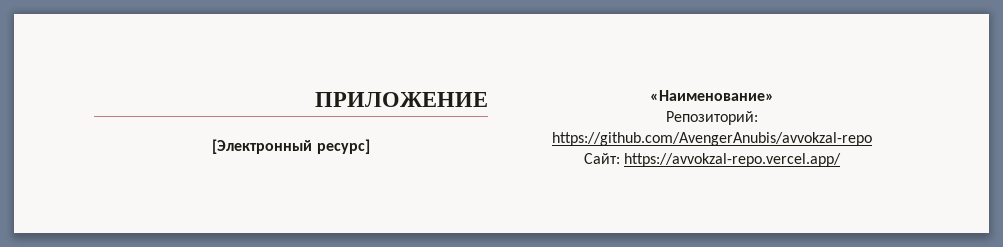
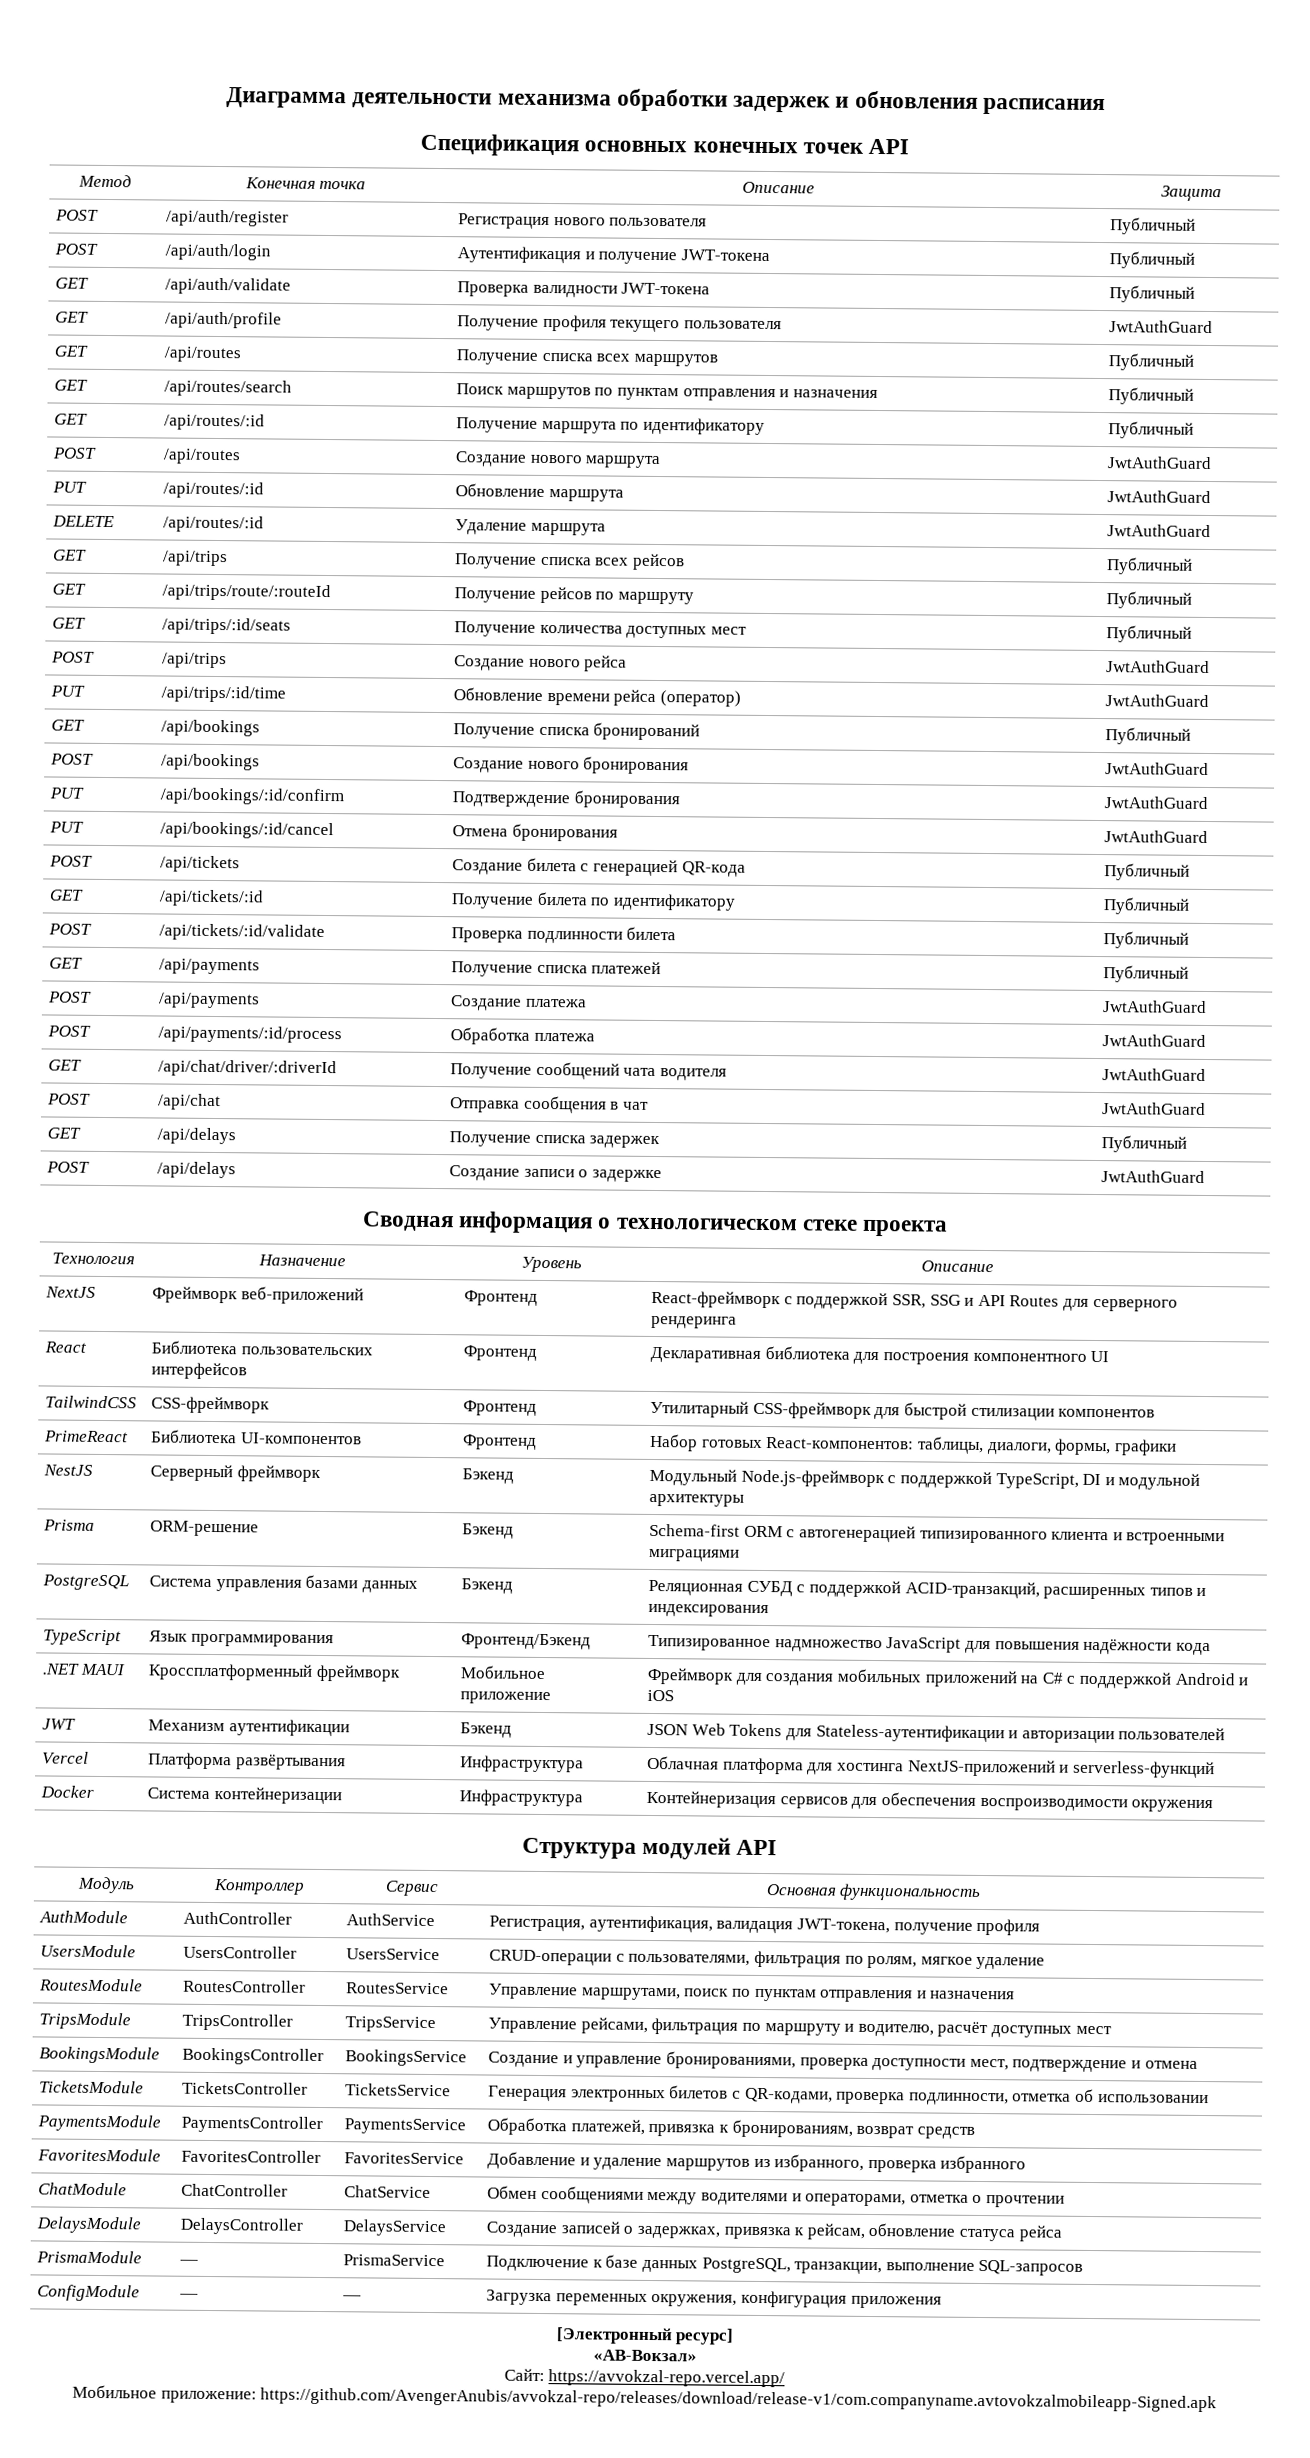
[315,92,488,107] ПРИЛОЖЕНИЕ -> [226,87,1105,116] [420,133,909,157] [77,174,132,188] [244,177,367,190] [741,181,815,194] [1161,185,1222,202] [55,209,100,221] [166,209,290,227] [458,213,708,230] [1110,217,1197,235] [54,243,99,255] [165,243,272,261] [457,246,771,265] [1109,251,1196,269] [55,277,90,289] [165,277,292,295] [457,281,711,298] [1109,285,1196,303] [55,311,90,323] [165,311,283,329] [457,314,783,333] [1109,320,1214,334] [54,345,89,357] [164,346,242,363] [456,349,719,367] [1108,353,1195,371] [54,379,89,391] [164,379,293,397] [456,383,878,402] [1108,387,1195,405] [54,413,89,425] [164,413,266,431] [456,417,766,435] [1108,421,1195,439] [52,447,98,459] [163,448,242,465] [455,451,662,469] [1107,456,1213,470] [52,481,88,493] [163,481,265,499] [455,483,624,502] [1107,490,1212,504] [52,515,116,528] [163,515,265,533] [455,519,606,536] [1107,524,1212,538] [53,549,88,561] [163,550,229,567] [454,553,686,571] [1106,557,1194,575] [52,583,87,595] [162,583,332,602] [454,586,695,605] [1106,591,1193,609] [52,617,87,629] [162,617,292,635] [454,621,748,639] [1106,625,1193,643] [51,651,96,663] [162,652,228,669] [454,655,628,672] [1106,660,1211,674] [50,685,86,697] [161,685,287,703] [453,687,742,707] [1105,694,1210,708] [51,719,86,731] [161,719,261,737] [453,722,701,741] [1105,727,1192,745] [50,753,95,765] [161,753,261,771] [453,756,690,775] [1105,762,1210,776] [49,787,85,799] [160,787,345,806] [452,790,680,809] [1104,796,1209,810] [49,821,85,833] [160,821,335,840] [452,823,618,842] [1104,830,1209,844] [49,855,94,867] [160,855,241,873] [452,857,746,877] [1104,863,1191,881] [49,889,85,901] [159,889,265,907] [451,891,737,911] [1103,897,1191,915] [48,923,93,935] [159,923,326,941] [451,926,677,944] [1103,931,1190,949] [49,957,84,969] [159,958,261,975] [451,961,662,977] [1103,965,1190,983] [48,991,93,1003] [158,992,261,1009] [450,995,587,1011] [1102,1000,1208,1014] [47,1025,92,1037] [158,1025,343,1044] [450,1027,595,1045] [1102,1034,1207,1047] [48,1059,83,1071] [158,1059,338,1078] [450,1061,728,1081] [1102,1068,1207,1081] [47,1093,92,1105] [158,1093,222,1111] [450,1095,650,1114] [1102,1102,1207,1115] [47,1127,82,1139] [157,1127,237,1145] [449,1131,661,1149] [1101,1135,1188,1153] [46,1161,91,1173] [157,1161,237,1179] [449,1165,663,1183] [1101,1170,1206,1183] [361,1211,949,1237] [51,1252,135,1265] [257,1254,346,1267] [521,1256,582,1273] [920,1260,994,1273] [45,1286,97,1298] [152,1286,364,1305] [464,1290,539,1306] [651,1290,1178,1312] [651,1315,738,1329] [44,1341,88,1353] [151,1340,373,1356] [151,1362,248,1380] [463,1345,538,1361] [650,1346,1110,1365] [45,1395,138,1409] [151,1396,271,1414] [463,1400,538,1416] [650,1400,1156,1421] [44,1430,130,1443] [151,1429,362,1445] [462,1434,538,1450] [649,1433,1177,1456] [43,1464,94,1476] [150,1464,321,1482] [462,1468,515,1484] [649,1468,1201,1490] [649,1493,746,1507] [43,1519,96,1531] [150,1520,260,1537] [462,1523,515,1539] [649,1523,1226,1546] [648,1548,741,1562] [42,1574,130,1591] [149,1574,419,1593] [461,1578,514,1594] [648,1579,1207,1600] [648,1603,770,1618] [43,1629,123,1646] [149,1630,334,1648] [461,1633,592,1650] [648,1634,1211,1656] [42,1663,126,1676] [148,1663,401,1682] [460,1665,547,1680] [460,1691,552,1705] [647,1667,1249,1689] [647,1689,675,1702] [42,1718,77,1730] [148,1719,350,1737] [460,1722,513,1738] [647,1723,1226,1744] [42,1751,90,1764] [148,1752,346,1771] [460,1755,585,1773] [647,1755,1215,1779] [40,1785,95,1798] [147,1787,342,1805] [459,1789,584,1807] [646,1790,1214,1813] [521,1836,778,1860] [76,1876,135,1894] [212,1879,305,1895] [385,1880,439,1897] [765,1883,982,1901] [39,1910,129,1924] [183,1911,293,1925] [346,1913,436,1927] [489,1915,1041,1936] [40,1944,137,1958] [183,1945,298,1959] [346,1948,441,1961] [489,1949,1046,1970] [39,1978,144,1992] [183,1979,307,1993] [346,1982,450,1995] [489,1983,1016,2003] [39,2012,132,2030] [182,2013,294,2031] [345,2016,437,2033] [488,2017,1112,2038] [39,2046,161,2064] [182,2047,325,2066] [345,2049,468,2067] [488,2051,1198,2073] [39,2080,145,2094] [182,2081,309,2095] [345,2083,452,2097] [488,2085,1209,2106] [37,2114,162,2132] [181,2115,324,2134] [344,2118,467,2135] [487,2117,975,2139] [37,2148,162,2162] [181,2149,322,2164] [344,2152,465,2165] [487,2151,1027,2174] [38,2182,128,2196] [181,2183,289,2197] [344,2185,432,2199] [487,2185,1065,2208] [36,2216,143,2234] [180,2217,305,2235] [343,2219,447,2237] [486,2221,1062,2242] [36,2250,143,2264] [179,2259,200,2264] [343,2254,446,2267] [486,2254,1084,2276] [37,2284,141,2302] [179,2293,200,2298] [342,2295,363,2300] [486,2289,942,2309] Диаграмма деятельности механизма обработки задержек и обновления расписания // Спецификация основных конечных точек API // Метод | Конечная точка | Описание | Защита // POST | /api/auth/register | Регистрация нового пользователя | Публичный // POST | /api/auth/login | Аутентификация и получение JWT-токена | Публичный // GET | /api/auth/validate | Проверка валидности JWT-токена | Публичный // GET | /api/auth/profile | Получение профиля текущего пользователя | JwtAuthGuard // GET | /api/routes | Получение списка всех маршрутов | Публичный // GET | /api/routes/search | Поиск маршрутов по пунктам отправления и назначения | Публичный // GET | /api/routes/:id | Получение маршрута по идентификатору | Публичный // POST | /api/routes | Создание нового маршрута | JwtAuthGuard // PUT | /api/routes/:id | Обновление маршрута | JwtAuthGuard // DELETE | /api/routes/:id | Удаление маршрута | JwtAuthGuard // GET | /api/trips | Получение списка всех рейсов | Публичный // GET | /api/trips/route/:routeId | Получение рейсов по маршруту | Публичный // GET | /api/trips/:id/seats | Получение количества доступных мест | Публичный // POST | /api/trips | Создание нового рейса | JwtAuthGuard // PUT | /api/trips/:id/time | Обновление времени рейса (оператор) | JwtAuthGuard // GET | /api/bookings | Получение списка бронирований | Публичный // POST | /api/bookings | Создание нового бронирования | JwtAuthGuard // PUT | /api/bookings/:id/confirm | Подтверждение бронирования | JwtAuthGuard // PUT | /api/bookings/:id/cancel | Отмена бронирования | JwtAuthGuard // POST | /api/tickets | Создание билета с генерацией QR-кода | Публичный // GET | /api/tickets/:id | Получение билета по идентификатору | Публичный // POST | /api/tickets/:id/validate | Проверка подлинности билета | Публичный // GET | /api/payments | Получение списка платежей | Публичный // POST | /api/payments | Создание платежа | JwtAuthGuard // POST | /api/payments/:id/process | Обработка платежа | JwtAuthGuard // GET | /api/chat/driver/:driverId | Получение сообщений чата водителя | JwtAuthGuard // POST | /api/chat | Отправка сообщения в чат | JwtAuthGuard // GET | /api/delays | Получение списка задержек | Публичный // POST | /api/delays | Создание записи о задержке | JwtAuthGuard // Сводная информация о технологическом стеке проекта // Технология | Назначение | Уровень | Описание // NextJS | Фреймворк веб-приложений | Фронтенд | React-фреймворк с поддержкой SSR, SSG и API Routes для серверного рендеринга // React | Библиотека пользовательских интерфейсов | Фронтенд | Декларативная библиотека для построения компонентного UI // TailwindCSS | CSS-фреймворк | Фронтенд | Утилитарный CSS-фреймворк для быстрой стилизации компонентов // PrimeReact | Библиотека UI-компонентов | Фронтенд | Набор готовых React-компонентов: таблицы, диалоги, формы, графики // NestJS | Серверный фреймворк | Бэкенд | Модульный Node.js-фреймворк с поддержкой TypeScript, DI и модульной архитектуры // Prisma | ORM-решение | Бэкенд | Schema-first ORM с автогенерацией типизированного клиента и встроенными миграциями // PostgreSQL | Система управления базами данных | Бэкенд | Реляционная СУБД с поддержкой ACID-транзакций, расширенных типов и индексирования // TypeScript | Язык программирования | Фронтенд/Бэкенд | Типизированное надмножество JavaScript для повышения надёжности кода // .NET MAUI | Кроссплатформенный фреймворк | Мобильное приложение | Фреймворк для создания мобильных приложений на C# с поддержкой Android и iOS // JWT | Механизм аутентификации | Бэкенд | JSON Web Tokens для Stateless-аутентификации и авторизации пользователей // Vercel | Платформа развёртывания | Инфраструктура | Облачная платформа для хостинга NextJS-приложений и serverless-функций // Docker | Система контейнеризации | Инфраструктура | Контейнеризация сервисов для обеспечения воспроизводимости окружения // Структура модулей API // Модуль | Контроллер | Сервис | Основная функциональность // AuthModule | AuthController | AuthService | Регистрация, аутентификация, валидация JWT-токена, получение профиля // UsersModule | UsersController | UsersService | CRUD-операции с пользователями, фильтрация по ролям, мягкое удаление // RoutesModule | RoutesController | RoutesService | Управление маршрутами, поиск по пунктам отправления и назначения // TripsModule | TripsController | TripsService | Управление рейсами, фильтрация по маршруту и водителю, расчёт доступных мест // BookingsModule | BookingsController | BookingsService | Создание и управление бронированиями, проверка доступности мест, подтверждение и отмена // TicketsModule | TicketsController | TicketsService | Генерация электронных билетов с QR-кодами, проверка подлинности, отметка об использовании // PaymentsModule | PaymentsController | PaymentsService | Обработка платежей, привязка к бронированиям, возврат средств // FavoritesModule | FavoritesController | FavoritesService | Добавление и удаление маршрутов из избранного, проверка избранного // ChatModule | ChatController | ChatService | Обмен сообщениями между водителями и операторами, отметка о прочтении // DelaysModule | DelaysController | DelaysService | Создание записей о задержках, привязка к рейсам, обновление статуса рейса // PrismaModule | — | PrismaService | Подключение к базе данных PostgreSQL, транзакции, выполнение SQL-запросов // ConfigModule | — | — | Загрузка переменных окружения, конфигурация приложения
[650,90,774,101] [666,111,758,125] [552,132,872,146] «Наименование» // Репозиторий: https://github.com/AvengerAnubis/avvokzal-repo -> [592,2349,697,2362] «АВ-Вокзал»
(842, 160) none -> [71,2384,1218,2413] // Мобильное приложение: https://github.com/AvengerAnubis/avvokzal-repo/releases/download/release-v1/com.companyname.avtovokzalmobileapp-Signed.apk

